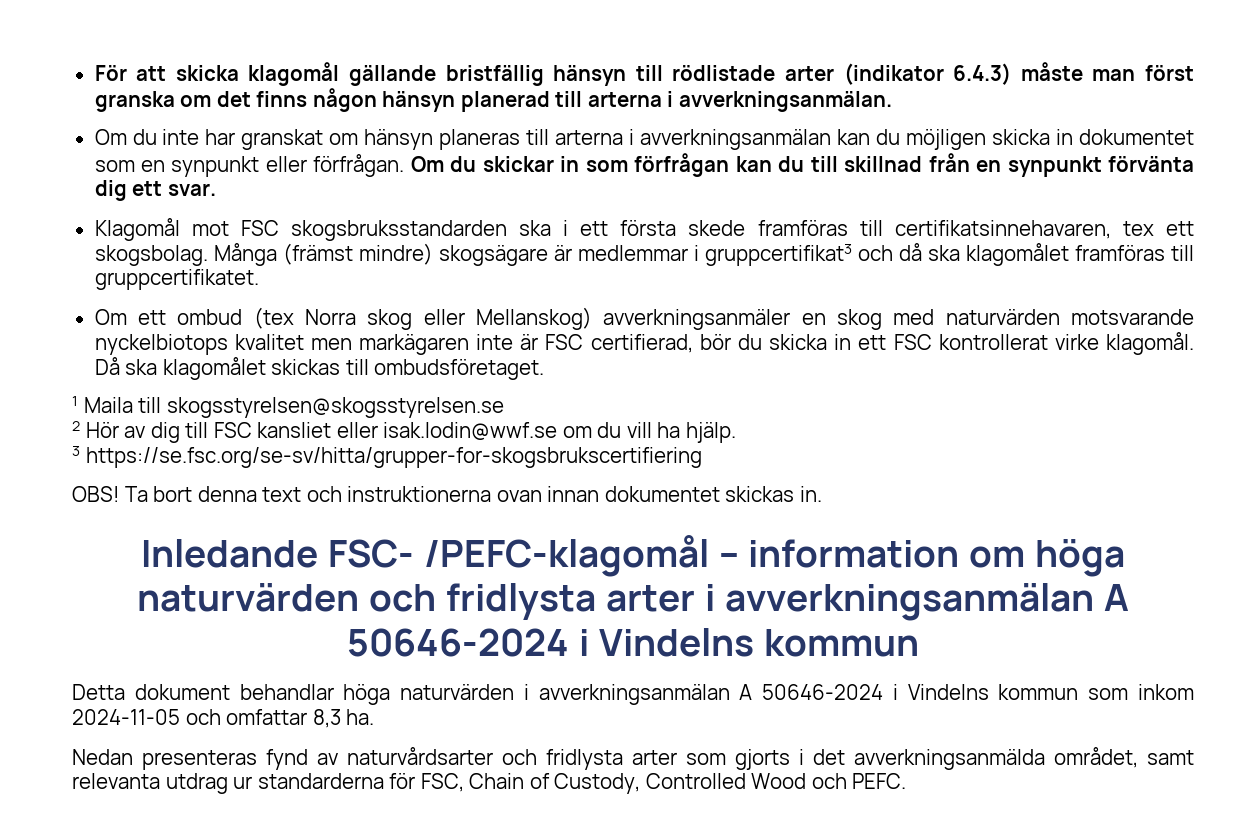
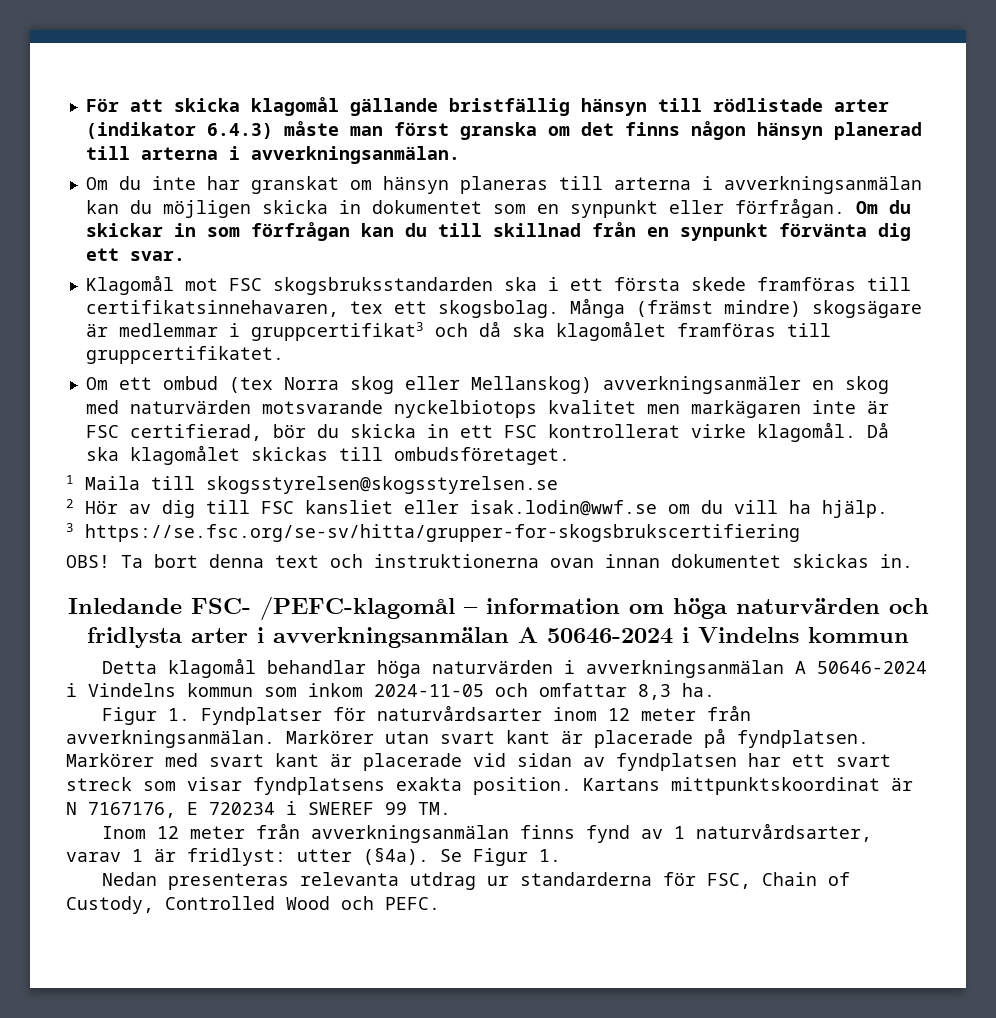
[134,684,230,700] dokument -> [168,658,257,678] klagomål
[72,747,1194,770] Nedan presenteras fynd av naturvårdsarter och fridlysta arter som gjorts i det avverkningsanmälda området, samt -> [102,705,752,725] [66,728,869,748] [66,753,891,771] [66,777,913,795] [66,801,451,818] [102,823,873,843] [66,848,561,866] [102,872,290,890] Figur 1. Fyndplatser för naturvårdsarter inom 12 meter från avverkningsanmälan. Markörer utan svart kant är placerade på fyndplatsen. Markörer med svart kant är placerade vid sidan av fyndplatsen har ett svart streck som visar fyndplatsens exakta position. Kartans mittpunktskoordinat är N 7167176, E 720234 i SWEREF 99 TM. // Inom 12 meter från avverkningsanmälan finns fynd av 1 naturvårdsarter, varav 1 är fridlyst: utter (§4a). Se Figur 1. // Nedan presenteras

